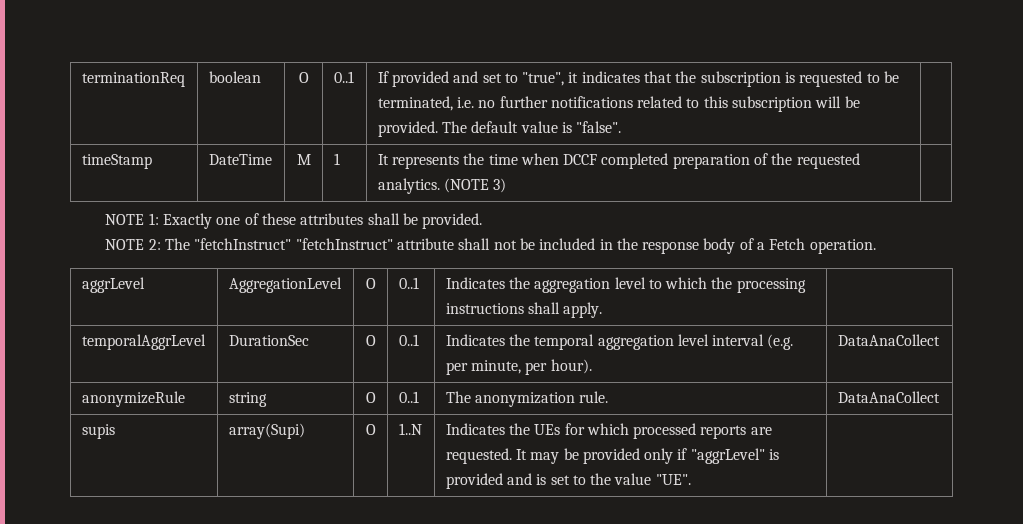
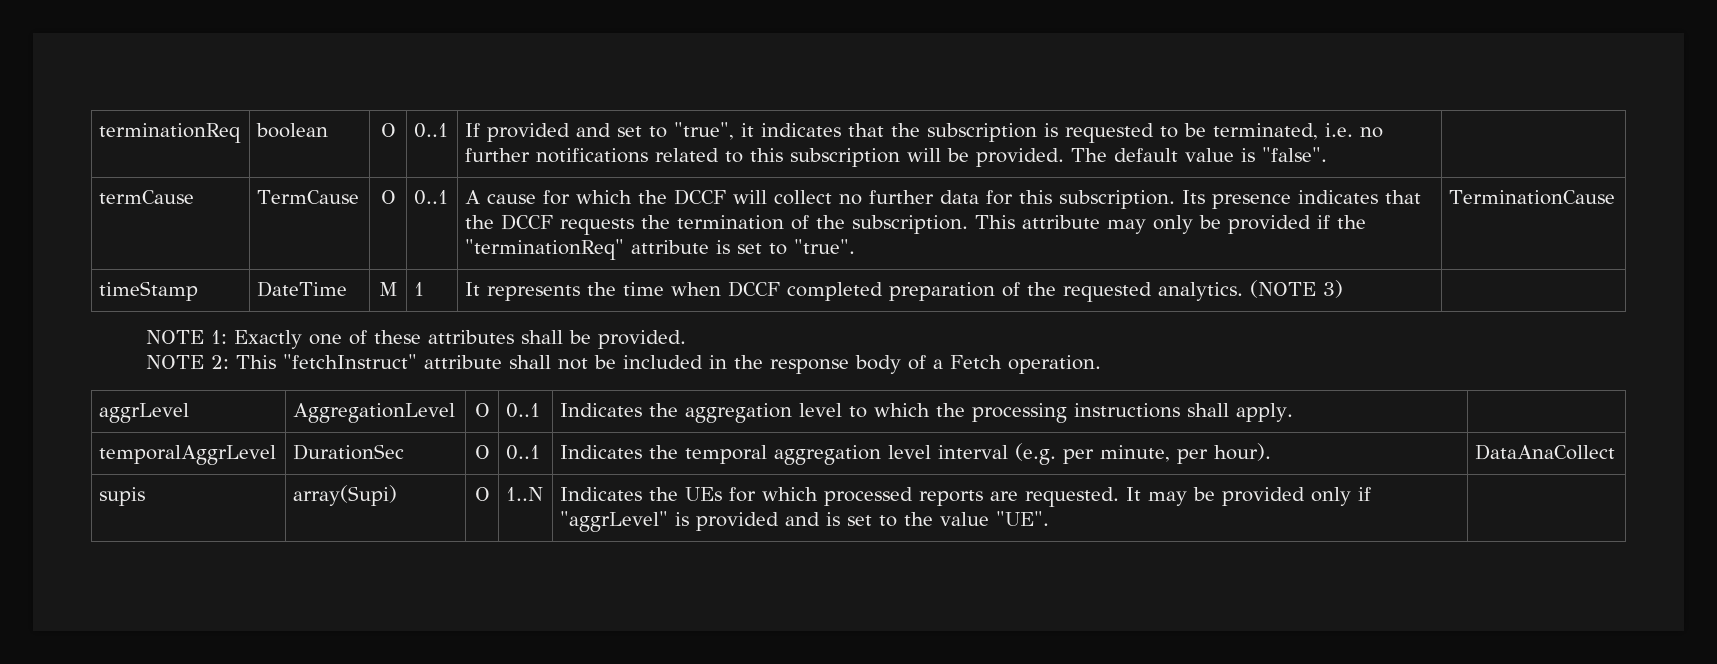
(622, 127) none -> [99,190,195,204] [257,190,360,204] [380,190,396,204] [414,190,449,205] [465,189,1422,209] [465,214,1367,235] [465,239,856,260] [1449,190,1616,205] // termCause | TermCause | O | 0..1 | A cause for which the DCCF will collect no further data for this subscription. Its presence indicates that the DCCF requests the termination of the subscription. This attribute may only be provided if the "terminationReq" attribute is set to "true". | TerminationCause
[164,238,292,250] The "fetchInstruct" -> [235,355,276,369] This
[81,391,185,407] [228,392,267,407] [365,392,376,403] [398,391,419,403] [445,391,609,407] [837,391,940,403] // anonymizeRule | string | O | 0..1 | The anonymization rule. | DataAnaCollect -> (1616, 452) none

